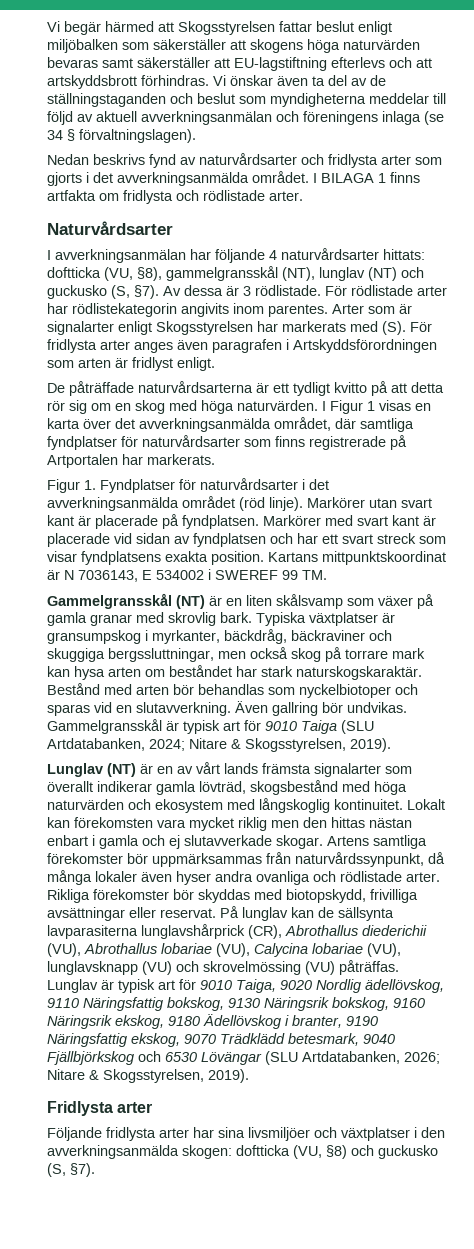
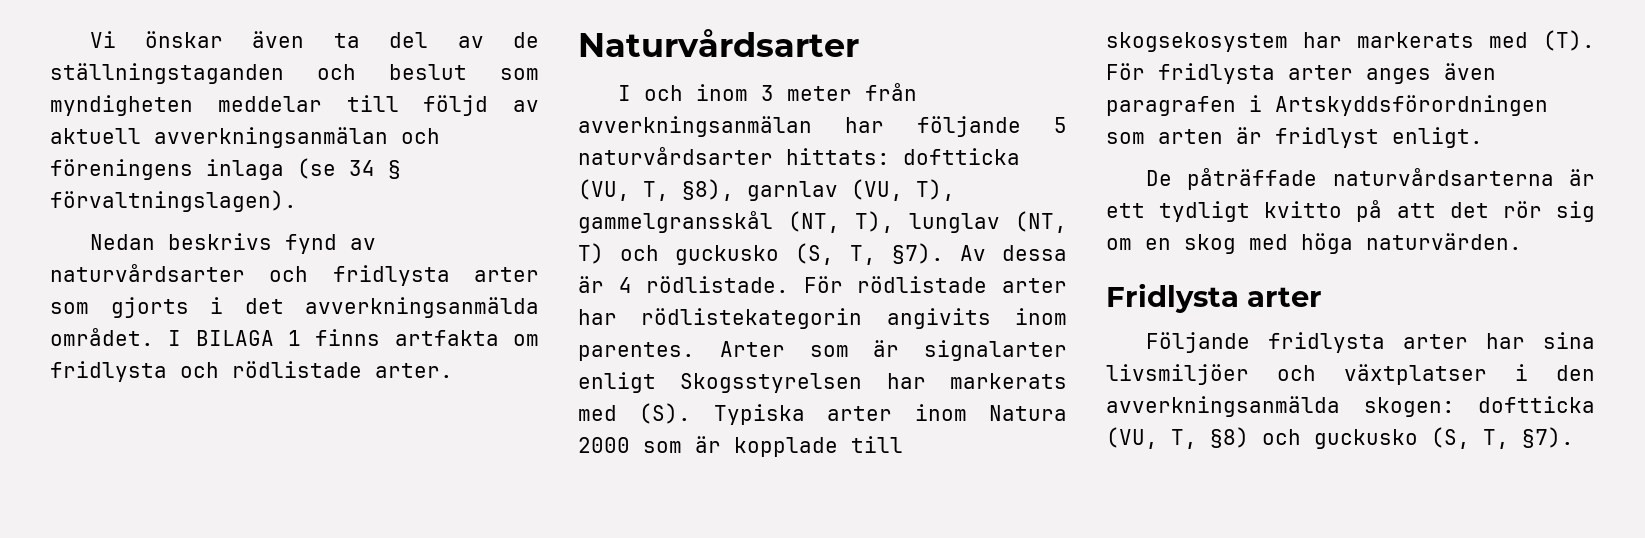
[47,21,392,35] [47,39,420,53] [47,57,432,71] [47,75,226,89] Vi begär härmed att Skogsstyrelsen fattar beslut enligt miljöbalken som säkerställer att skogens höga naturvärden bevaras samt säkerställer att EU-lagstiftning efterlevs och att artskyddsbrott förhindras. Vi -> [89,31,116,48] Vi
[270,93,366,107] myndigheterna -> [50,95,193,116] myndigheten
(51, 255) none -> [643,83,917,101] och inom 3 meter från
[269,250,277,260] 4 -> [1054,117,1067,133] 5
[137,266,424,281] [47,285,130,299] §8), gammelgransskål (NT), lunglav (NT) och guckusko (S, -> [643,179,955,201] [578,211,1067,233] [578,243,876,265] T, §8), garnlav (VU, T), gammelgransskål (NT, T), lunglav (NT, T) och guckusko (S, T,
[243,286,251,296] 3 -> [618,277,632,293] 4
(406, 328) none -> [713,404,1067,425] [578,436,903,457] [1106,30,1595,52] Typiska arter inom Natura 2000 som är kopplade till skogsekosystem har markerats med (T).
[411,382,444,393] detta -> [1449,202,1489,218] det
[322,400,431,414] [47,417,414,432] [47,435,407,450] [47,454,215,468] [47,478,329,493] [47,496,432,511] [47,514,436,529] [47,533,446,547] [47,551,446,565] [47,569,327,582] [47,593,434,609] [47,612,395,626] [47,629,392,644] [47,647,425,662] [47,665,422,680] [47,683,418,698] [47,701,407,716] [47,719,374,734] [47,738,391,752] [47,762,412,777] [47,780,407,795] [47,798,445,813] [47,817,412,831] [47,835,427,849] [47,852,445,867] [47,870,440,885] [47,889,418,903] [47,906,394,921] [47,924,427,939] [47,943,401,957] [47,960,399,975] [47,979,444,993] [47,997,425,1011] [47,1014,378,1029] [47,1033,395,1047] [47,1051,440,1065] [47,1069,249,1083] I Figur 1 visas en karta över det avverkningsanmälda området, där samtliga fyndplatser för naturvårdsarter som finns registrerade på Artportalen har markerats. // Figur 1. Fyndplatser för naturvårdsarter i det avverkningsanmälda området (röd linje). Markörer utan svart kant är placerade på fyndplatsen. Markörer med svart kant är placerade vid sidan av fyndplatsen och har ett svart streck som visar fyndplatsens exakta position. Kartans mittpunktskoordinat är N 7036143, E 534002 i SWEREF 99 TM. // Gammelgransskål (NT) är en liten skålsvamp som växer på gamla granar med skrovlig bark. Typiska växtplatser är gransumpskog i myrkanter, bäckdråg, bäckraviner och skuggiga bergssluttningar, men också skog på torrare mark kan hysa arten om beståndet har stark naturskogskaraktär. Bestånd med arten bör behandlas som nyckelbiotoper och sparas vid en slutavverkning. Även gallring bör undvikas. Gammelgransskål är typisk art för 9010 Taiga (SLU Artdatabanken, 2024; Nitare & Skogsstyrelsen, 2019). // Lunglav (NT) är en av vårt lands främsta signalarter som överallt indikerar gamla lövträd, skogsbestånd med höga naturvärden och ekosystem med långskoglig kontinuitet. Lokalt kan förekomsten vara mycket riklig men den hittas nästan enbart i gamla och ej slutavverkade skogar. Artens samtliga förekomster bör uppmärksammas från naturvårdssynpunkt, då många lokaler även hyser andra ovanliga och rödlistade arter. Rikliga förekomster bör skyddas med biotopskydd, frivilliga avsättningar eller reservat. På lunglav kan de sällsynta lavparasiterna lunglavshårprick (CR), Abrothallus diederichii (VU), Abrothallus lobariae (VU), Calycina lobariae (VU), lunglavsknapp (VU) och skrovelmössing (VU) påträffas. Lunglav är typisk art för 9010 Taiga, 9020 Nordlig ädellövskog, 9110 Näringsfattig bokskog, 9130 Näringsrik bokskog, 9160 Näringsrik ekskog, 9180 Ädellövskog i branter, 9190 Näringsfattig ekskog, 9070 Trädklädd betesmark, 9040 Fjällbjörkskog och 6530 Lövängar (SLU Artdatabanken, 2026; Nitare & Skogsstyrelsen, 2019). -> (1522, 241) none
(322, 1152) none -> [1171,429,1197,449] T,
(66, 1170) none -> [1483,429,1509,449] T,

